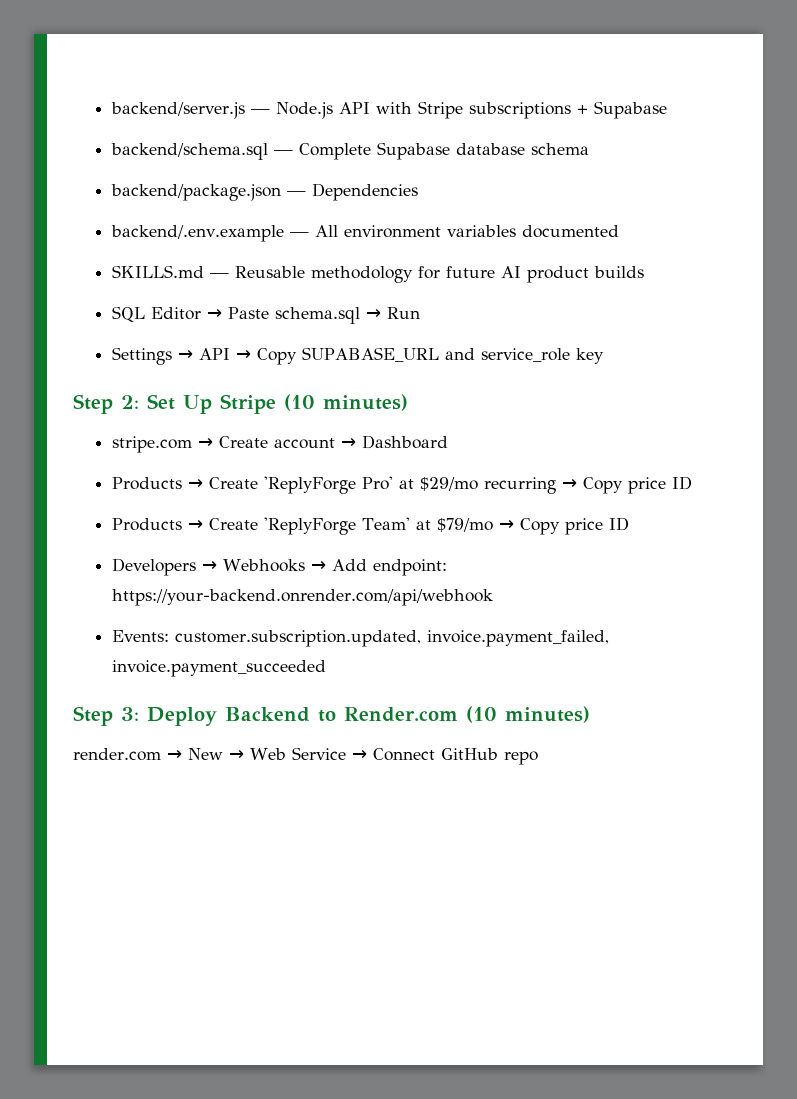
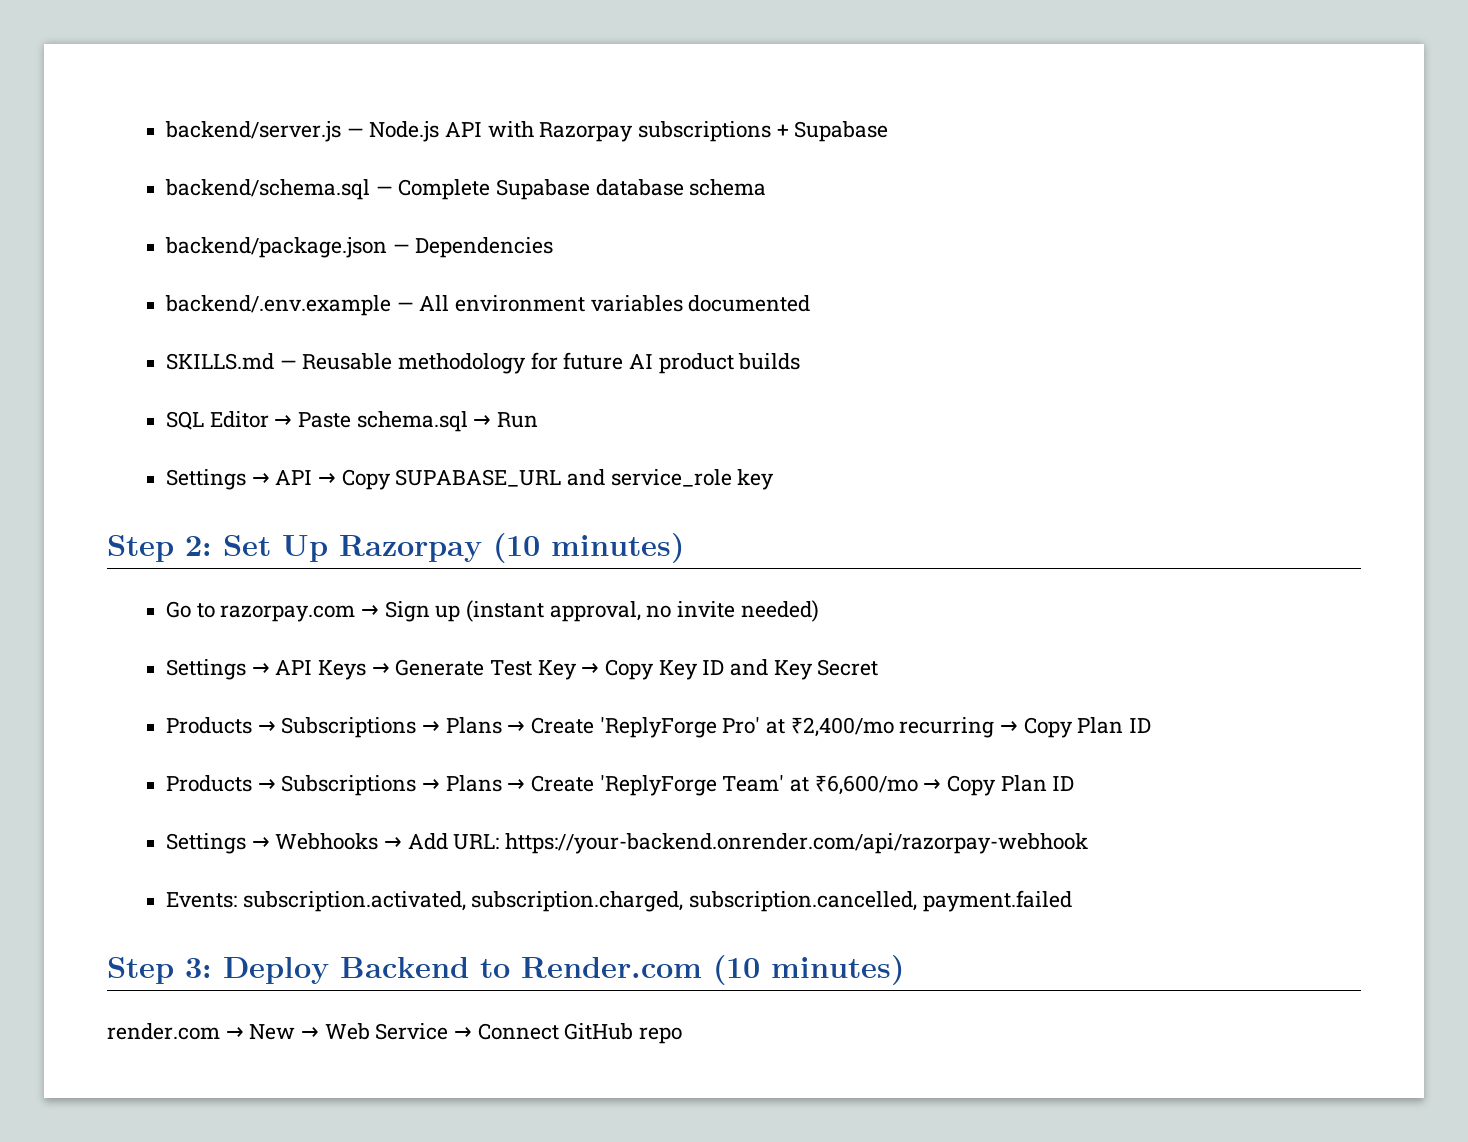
[417,101,463,119] Stripe -> [539,122,634,142] Razorpay
[220,394,408,414] [111,435,448,453] [111,477,182,490] Stripe (10 minutes) // stripe.com → Create account → Dashboard // Products -> [339,533,684,563] [165,600,819,622] [165,659,879,680] [165,717,502,738] Razorpay (10 minutes) // Go to razorpay.com → Sign up (instant approval, no invite needed) // Settings → API Keys → Generate Test Key → Copy Key ID and Key Secret // Products → Subscriptions → Plans
[419,477,478,491] $29/mo -> [790,717,894,737] ₹2,400/mo
[627,477,666,494] price -> [1077,717,1124,734] Plan
(203, 525) none -> [281,775,526,796] Subscriptions → Plans →
[436,517,629,535] [111,558,196,576] $79/mo → Copy price ID // Developers -> [814,775,1075,796] [165,833,246,854] ₹6,600/mo → Copy Plan ID // Settings
[372,559,447,576] [111,589,493,606] endpoint: https://your-backend.onrender.com/api/webhook -> [453,833,1088,854] URL: https://your-backend.onrender.com/api/razorpay-webhook
[174,630,609,647] [111,660,326,677] customer.subscription.updated, invoice.payment_failed, invoice.payment_succeeded -> [242,890,1072,912] subscription.activated, subscription.charged, subscription.cancelled, payment.failed

